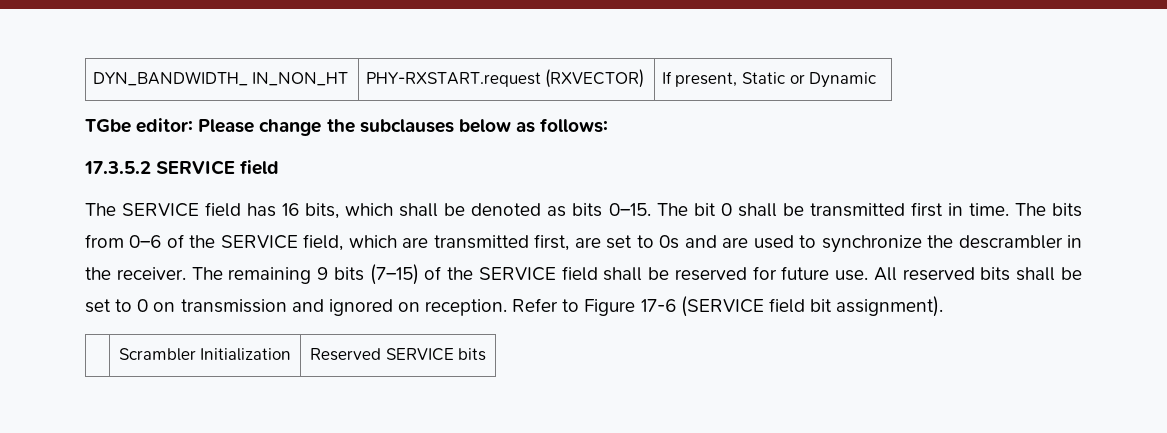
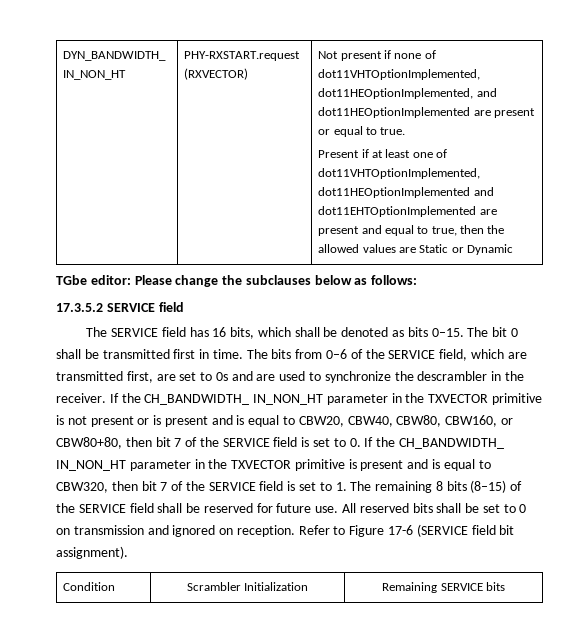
[661,71,738,87] If present, -> [318,50,436,61] [318,69,481,80] [318,88,497,99] [318,107,535,118] [318,126,406,137] [318,149,448,158] [318,168,481,179] [318,187,494,198] [318,206,497,217] [318,225,505,236] [318,244,416,253] Not present if none of dot11VHTOptionImplemented, dot11HEOptionImplemented, and dot11HEOptionImplemented are present or equal to true. // Present if at least one of dot11VHTOptionImplemented, dot11HEOptionImplemented and dot11EHTOptionImplemented are present and equal to true, then the allowed values are
[191,264,419,285] The remaining 9 bits (7–15) -> [109,393,543,405] [56,415,513,427] [56,437,504,449] [56,459,491,471] [56,480,507,493] If the CH_BANDWIDTH_ IN_NON_HT parameter in the TXVECTOR primitive is not present or is present and is equal to CBW20, CBW40, CBW80, CBW160, or CBW80+80, then bit 7 of the SERVICE field is set to 0. If the CH_BANDWIDTH_ IN_NON_HT parameter in the TXVECTOR primitive is present and is equal to CBW320, then bit 7 of the SERVICE field is set to 1. The remaining 8 bits (8–15)
(944, 306) none -> [63,582,116,591] Condition
[309,348,381,361] Reserved -> [382,582,438,593] Remaining

